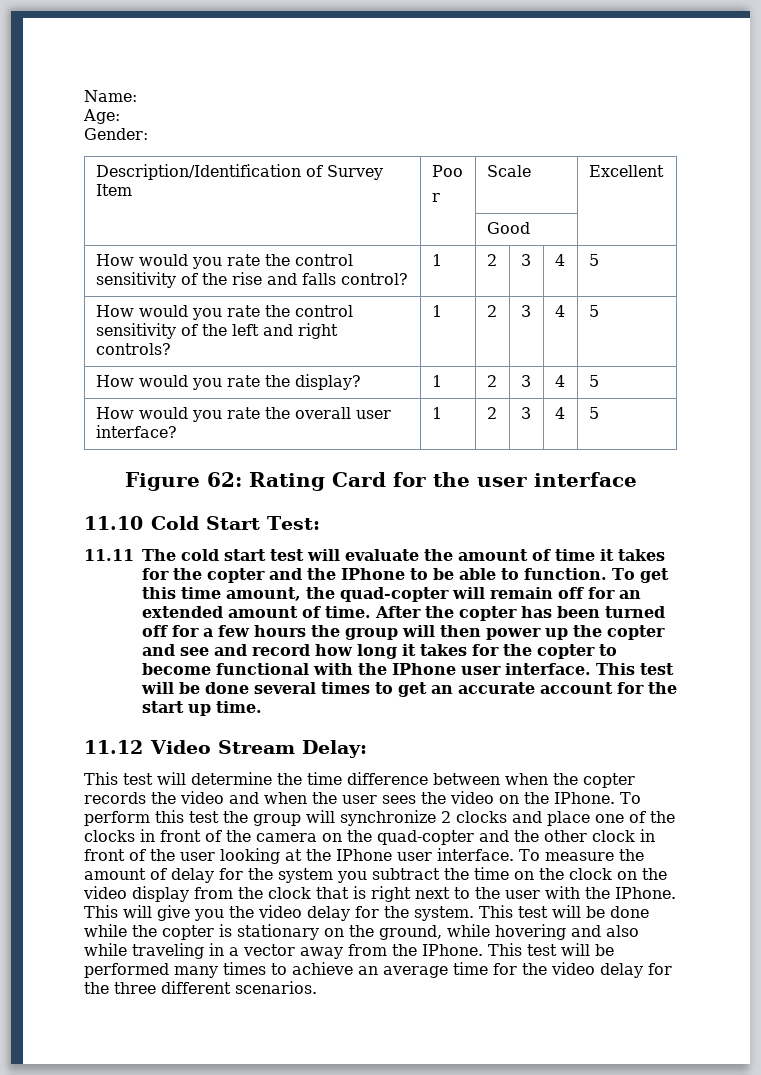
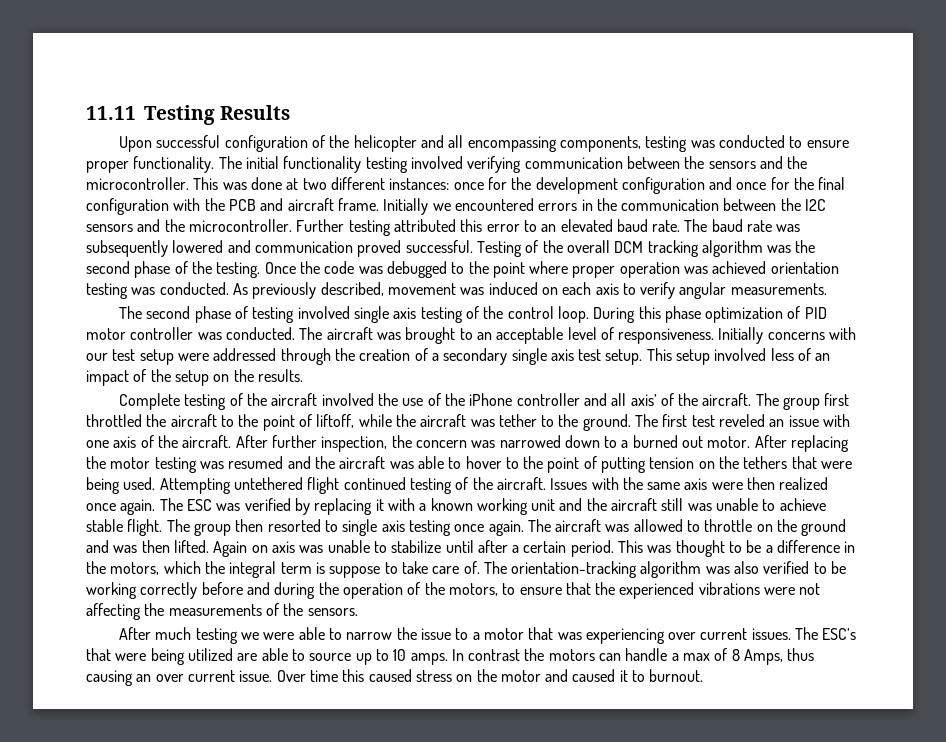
[84,90,137,102] [83,109,120,124] [84,128,148,140] [95,164,383,180] [95,184,132,196] [431,165,463,177] [431,193,440,202] [486,165,531,177] [588,165,664,177] [486,222,530,234] [95,254,353,269] [95,272,408,288] [431,254,442,266] [486,254,497,266] [520,254,531,266] [554,254,565,266] [588,254,599,266] [95,305,353,320] [95,323,338,339] [95,343,171,355] [431,305,442,317] [486,305,497,317] [520,305,531,317] [554,305,565,317] [588,305,599,317] [95,374,361,390] [431,375,442,387] [486,375,497,387] [520,375,531,387] [554,375,565,387] [588,375,599,387] [95,407,391,422] [95,425,177,438] [431,407,442,419] [486,407,497,419] [520,407,531,419] [554,407,565,419] [588,407,599,419] [124,472,637,491] [84,516,320,530] [84,549,665,561] [142,568,669,583] [142,587,641,602] [142,606,665,621] [142,625,665,640] [142,644,617,659] [142,663,674,675] [141,682,677,697] [142,701,262,716] [84,740,367,758] [84,772,635,788] [84,791,641,804] [84,810,675,826] [84,829,655,845] [84,848,644,864] [84,867,667,883] [83,886,676,902] [84,905,649,921] [84,924,639,940] [84,943,614,959] [84,962,672,978] [84,981,317,994] Name: // Age: // Gender: // Description/Identification of Survey Item | Poo // r | Scale | Excellent // | | Good | // How would you rate the control sensitivity of the rise and falls control? | 1 | 2 | 3 | 4 | 5 // How would you rate the control sensitivity of the left and right controls? | 1 | 2 | 3 | 4 | 5 // How would you rate the display? | 1 | 2 | 3 | 4 | 5 // How would you rate the overall user interface? | 1 | 2 | 3 | 4 | 5 // Figure 62: Rating Card for the user interface // 11.10 Cold Start Test: // 11.11 The cold start test will evaluate the amount of time it takes for the copter and the IPhone to be able to function. To get this time amount, the quad-copter will remain off for an extended amount of time. After the copter has been turned off for a few hours the group will then power up the copter and see and record how long it takes for the copter to become functional with the IPhone user interface. This test will be done several times to get an accurate account for the start up time. // 11.12 Video Stream Delay: // This test will determine the time difference between when the copter records the video and when the user sees the video on the IPhone. To perform this test the group will synchronize 2 clocks and place one of the clocks in front of the camera on the quad-copter and the other clock in front of the user looking at the IPhone user interface. To measure the amount of delay for the system you subtract the time on the clock on the video display from the clock that is right next to the user with the IPhone. This will give you the video delay for the system. This test will be done while the copter is stationary on the ground, while hovering and also while traveling in a vector away from the IPhone. This test will be performed many times to achieve an average time for the video delay for the three different scenarios. -> [86,105,291,125] [119,135,849,152] [86,156,808,173] [86,177,846,194] [86,198,827,215] [86,219,801,236] [86,240,816,257] [86,261,839,278] [86,282,827,299] [119,306,827,323] [86,327,857,344] [86,348,831,365] [86,369,303,386] [119,393,850,410] [86,414,851,431] [86,435,850,452] [86,456,853,473] [86,477,829,494] [86,498,826,515] [86,519,847,536] [86,540,856,557] [86,561,847,578] [86,582,821,599] [86,603,358,620] [119,627,857,644] [86,648,815,665] [86,669,704,686] 11.11 Testing Results // Upon successful configuration of the helicopter and all encompassing components, testing was conducted to ensure proper functionality. The initial functionality testing involved verifying communication between the sensors and the microcontroller. This was done at two different instances: once for the development configuration and once for the final configuration with the PCB and aircraft frame. Initially we encountered errors in the communication between the I2C sensors and the microcontroller. Further testing attributed this error to an elevated baud rate. The baud rate was subsequently lowered and communication proved successful. Testing of the overall DCM tracking algorithm was the second phase of the testing. Once the code was debugged to the point where proper operation was achieved orientation testing was conducted. As previously described, movement was induced on each axis to verify angular measurements. // The second phase of testing involved single axis testing of the control loop. During this phase optimization of PID motor controller was conducted. The aircraft was brought to an acceptable level of responsiveness. Initially concerns with our test setup were addressed through the creation of a secondary single axis test setup. This setup involved less of an impact of the setup on the results. // Complete testing of the aircraft involved the use of the iPhone controller and all axis’ of the aircraft. The group first throttled the aircraft to the point of liftoff, while the aircraft was tether to the ground. The first test reveled an issue with one axis of the aircraft. After further inspection, the concern was narrowed down to a burned out motor. After replacing the motor testing was resumed and the aircraft was able to hover to the point of putting tension on the tethers that were being used. Attempting untethered flight continued testing of the aircraft. Issues with the same axis were then realized once again. The ESC was verified by replacing it with a known working unit and the aircraft still was unable to achieve stable flight. The group then resorted to single axis testing once again. The aircraft was allowed to throttle on the ground and was then lifted. Again on axis was unable to stabilize until after a certain period. This was thought to be a difference in the motors, which the integral term is suppose to take care of. The orientation-tracking algorithm was also verified to be working correctly before and during the operation of the motors, to ensure that the experienced vibrations were not affecting the measurements of the sensors. // After much testing we were able to narrow the issue to a motor that was experiencing over current issues. The ESC’s that were being utilized are able to source up to 10 amps. In contrast the motors can handle a max of 8 Amps, thus causing an over current issue. Over time this caused stress on the motor and caused it to burnout.

